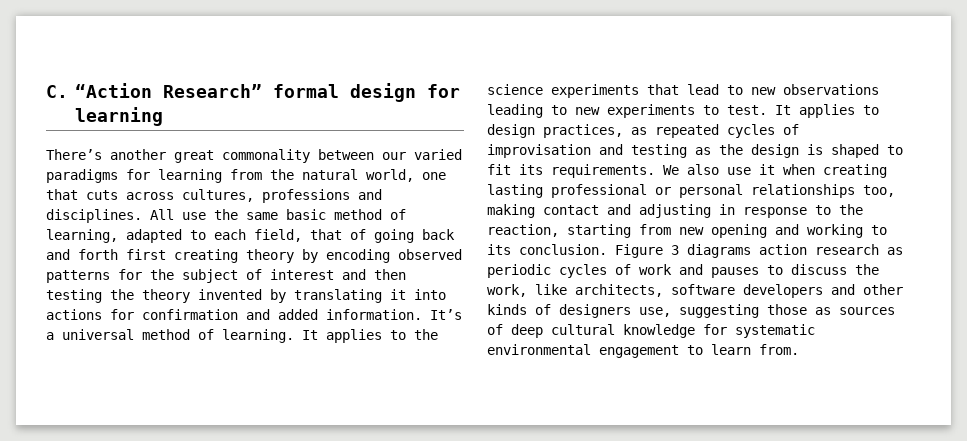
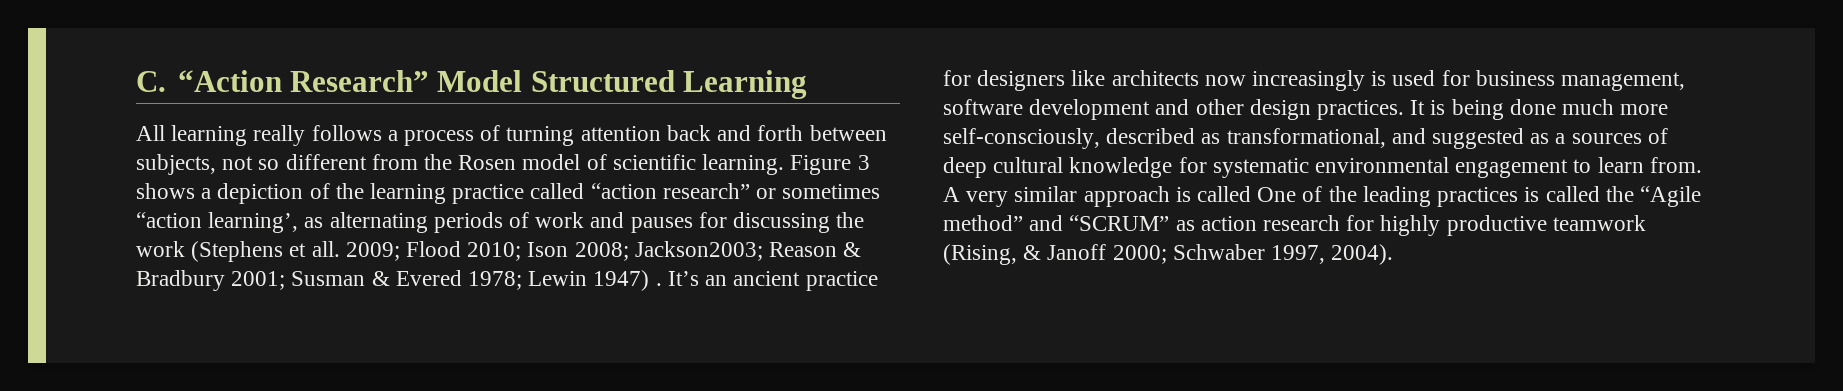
[272,83,460,102] [74,107,163,126] [46,149,462,163] [46,169,446,183] [46,189,382,203] [46,209,406,223] [46,229,455,243] [46,249,462,263] [46,269,406,283] [46,289,446,303] [46,309,462,320] [46,329,438,343] [487,84,879,98] [487,104,879,118] [487,124,799,138] [487,144,903,158] [487,164,887,178] [487,184,895,198] [487,204,863,218] [487,224,887,238] [487,244,903,258] [487,264,879,278] [487,284,903,298] [487,304,831,318] formal design for learning // There’s another great commonality between our varied paradigms for learning from the natural world, one that cuts across cultures, professions and disciplines. All use the same basic method of learning, adapted to each field, that of going back and forth first creating theory by encoding observed patterns for the subject of interest and then testing the theory invented by translating it into actions for confirmation and added information. It’s a universal method of learning. It applies to the science experiments that lead to new observations leading to new experiments to test. It applies to design practices, as repeated cycles of improvisation and testing as the design is shaped to fit its requirements. We also use it when creating lasting professional or personal relationships too, making contact and adjusting in response to the reaction, starting from new opening and working to its conclusion. Figure 3 diagrams action research as periodic cycles of work and pauses to discuss the work, like architects, software developers and other kinds of designers use, suggesting those as -> [437,70,807,99] [136,125,887,146] [136,154,870,175] [136,183,881,204] [136,212,865,233] [136,241,862,262] [136,270,878,291] [943,70,1686,91] [943,99,1669,120] [943,128,1566,149] Model Structured Learning // All learning really follows a process of turning attention back and forth between subjects, not so different from the Rosen model of scientific learning. Figure 3 shows a depiction of the learning practice called “action research” or sometimes “action learning’, as alternating periods of work and pauses for discussing the work (Stephens et all. 2009; Flood 2010; Ison 2008; Jackson2003; Reason & Bradbury 2001; Susman & Evered 1978; Lewin 1947) . It’s an ancient practice for designers like architects now increasingly is used for business management, software development and other design practices. It is being done much more self-consciously, described as transformational, and suggested as a
(799, 349) none -> [943,186,1701,207] [943,215,1646,236] [943,244,1394,265] A very similar approach is called One of the leading practices is called the “Agile method” and “SCRUM” as action research for highly productive teamwork (Rising, & Janoff 2000; Schwaber 1997, 2004).

